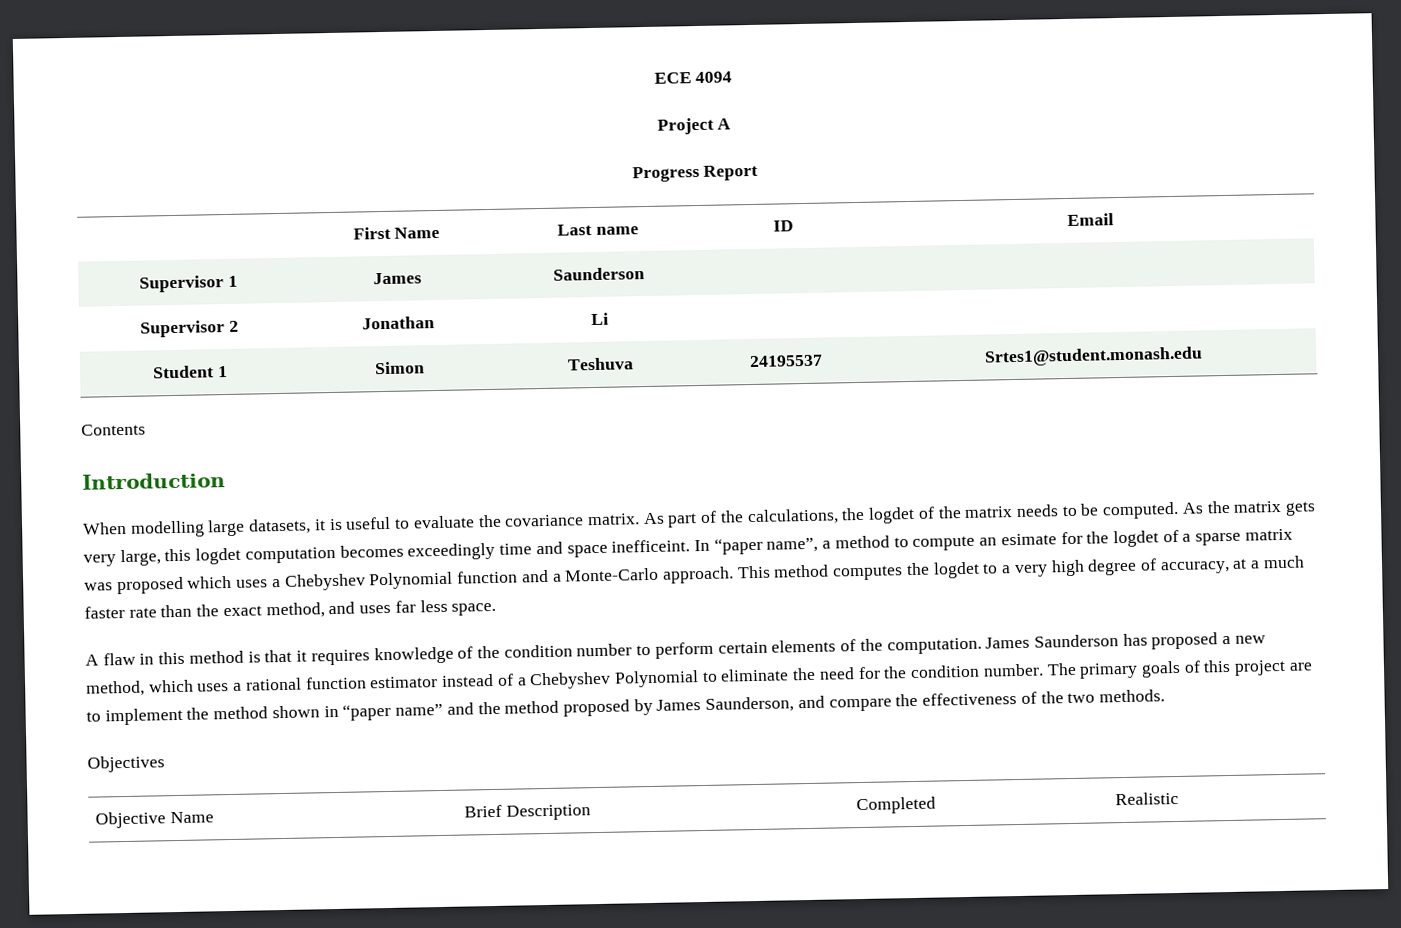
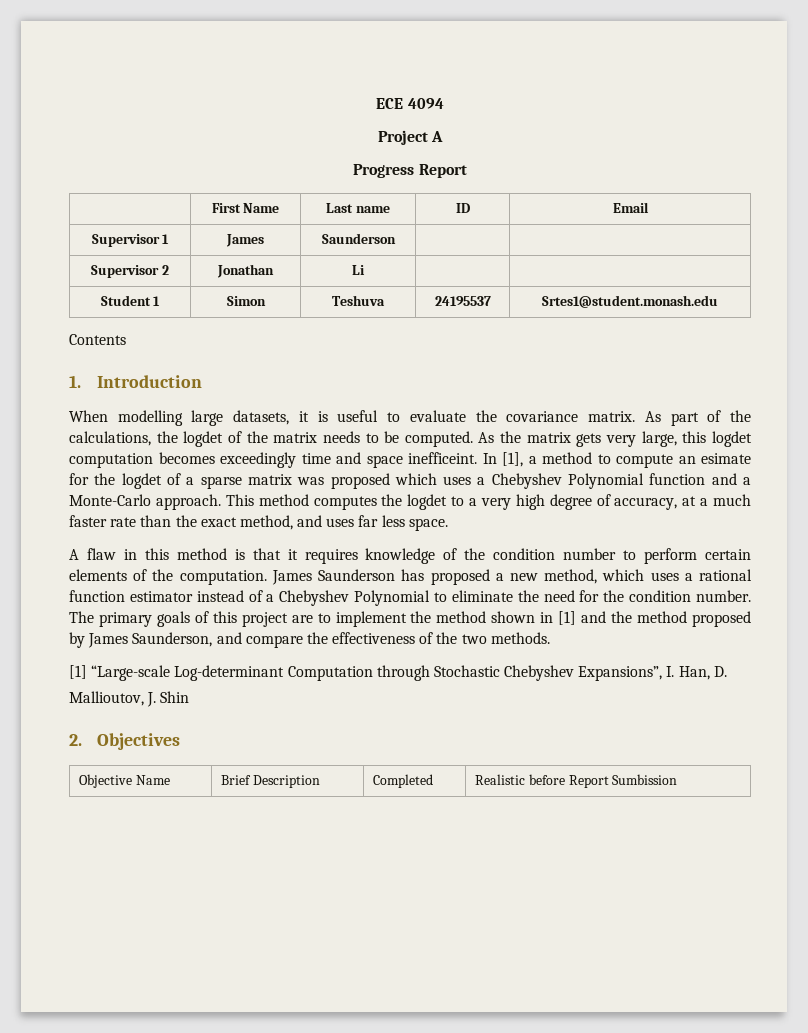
(146, 429) none -> [69,375,81,388] 1.
[713,537,819,555] “paper name”, -> [502,452,523,467] [1],
[342,703,444,721] “paper name” -> [558,611,577,625] [1]
(1165, 696) none -> [69,665,727,681] [69,691,190,707] [69,734,82,746] [1] “Large-scale Log-determinant Computation through Stochastic Chebyshev Expansions”, I. Han, D. // Mallioutov, J. Shin // 2.
(1180, 798) none -> [528,774,678,788] before Report Sumbission

